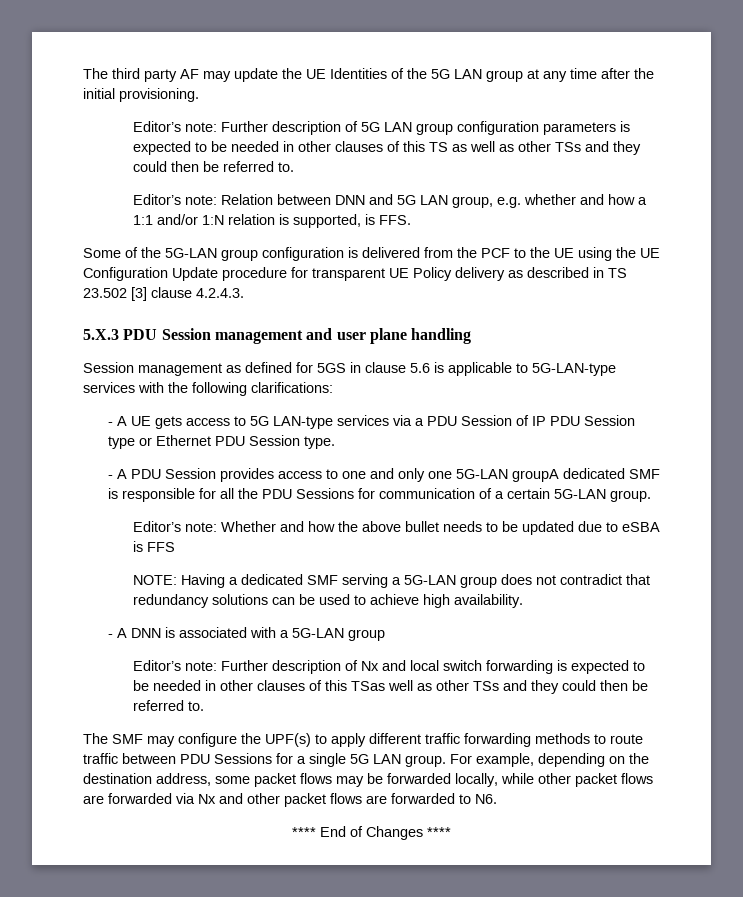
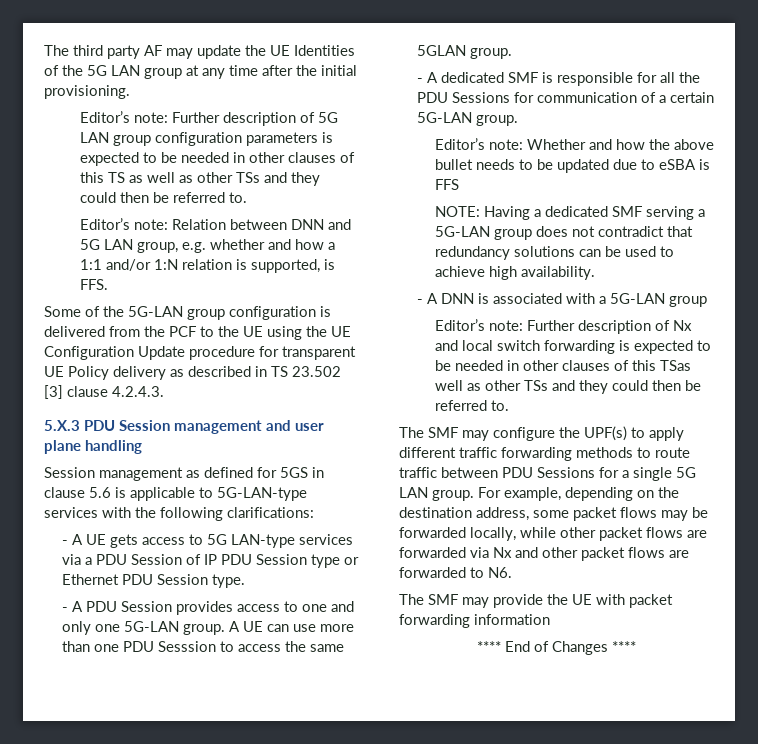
[511,469,559,482] groupA -> [182,621,354,635] [61,641,344,652] [416,45,512,59] [416,72,438,83] group. A UE can use more than one PDU Sesssion to access the same 5GLAN group. // - A
(497, 799) none -> [399,594,673,608] [399,614,550,628] // The SMF may provide the UE with packet forwarding information

